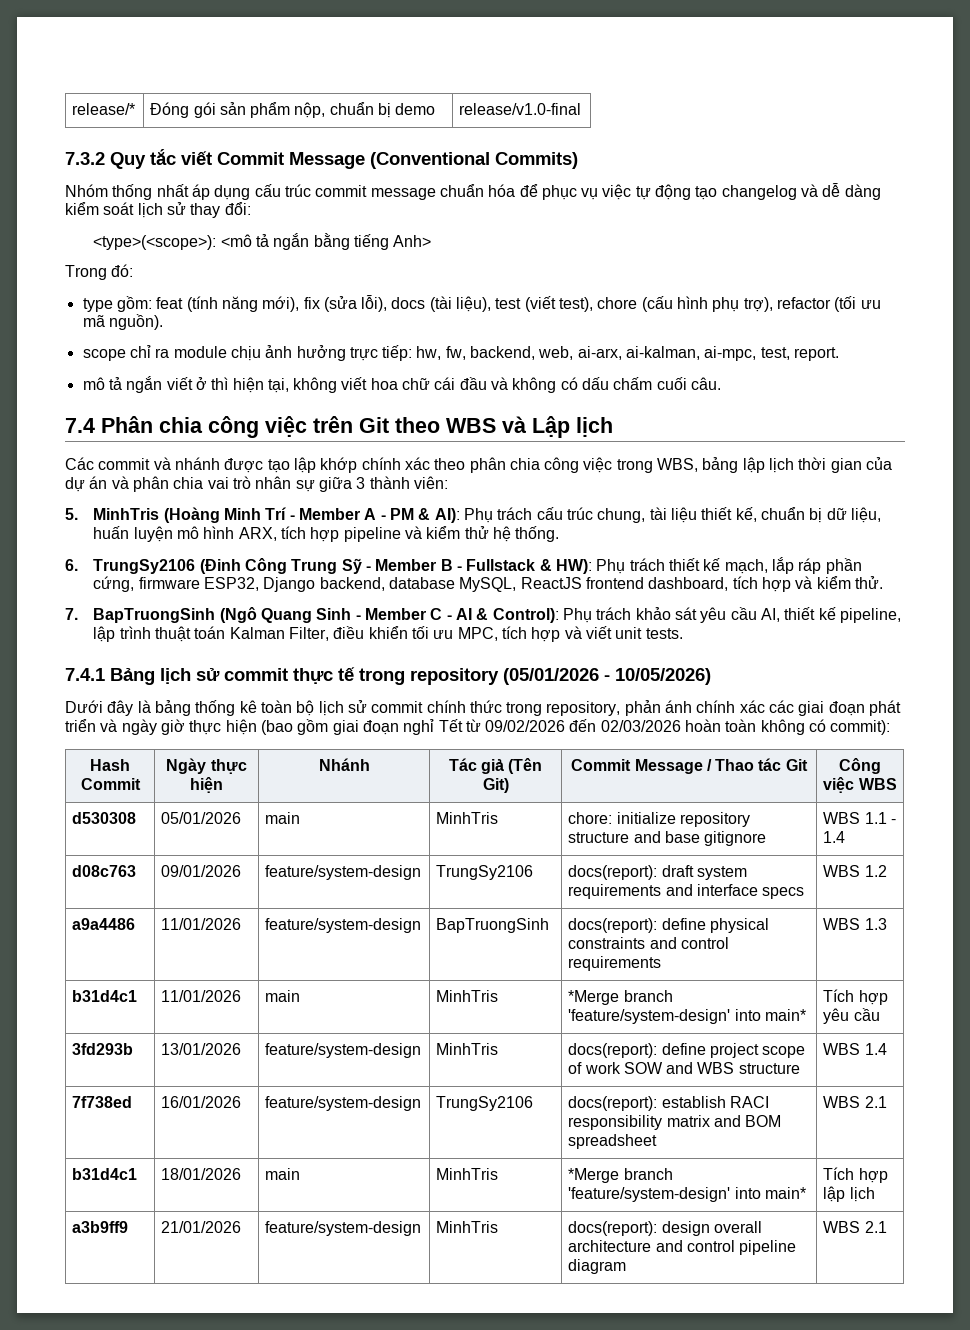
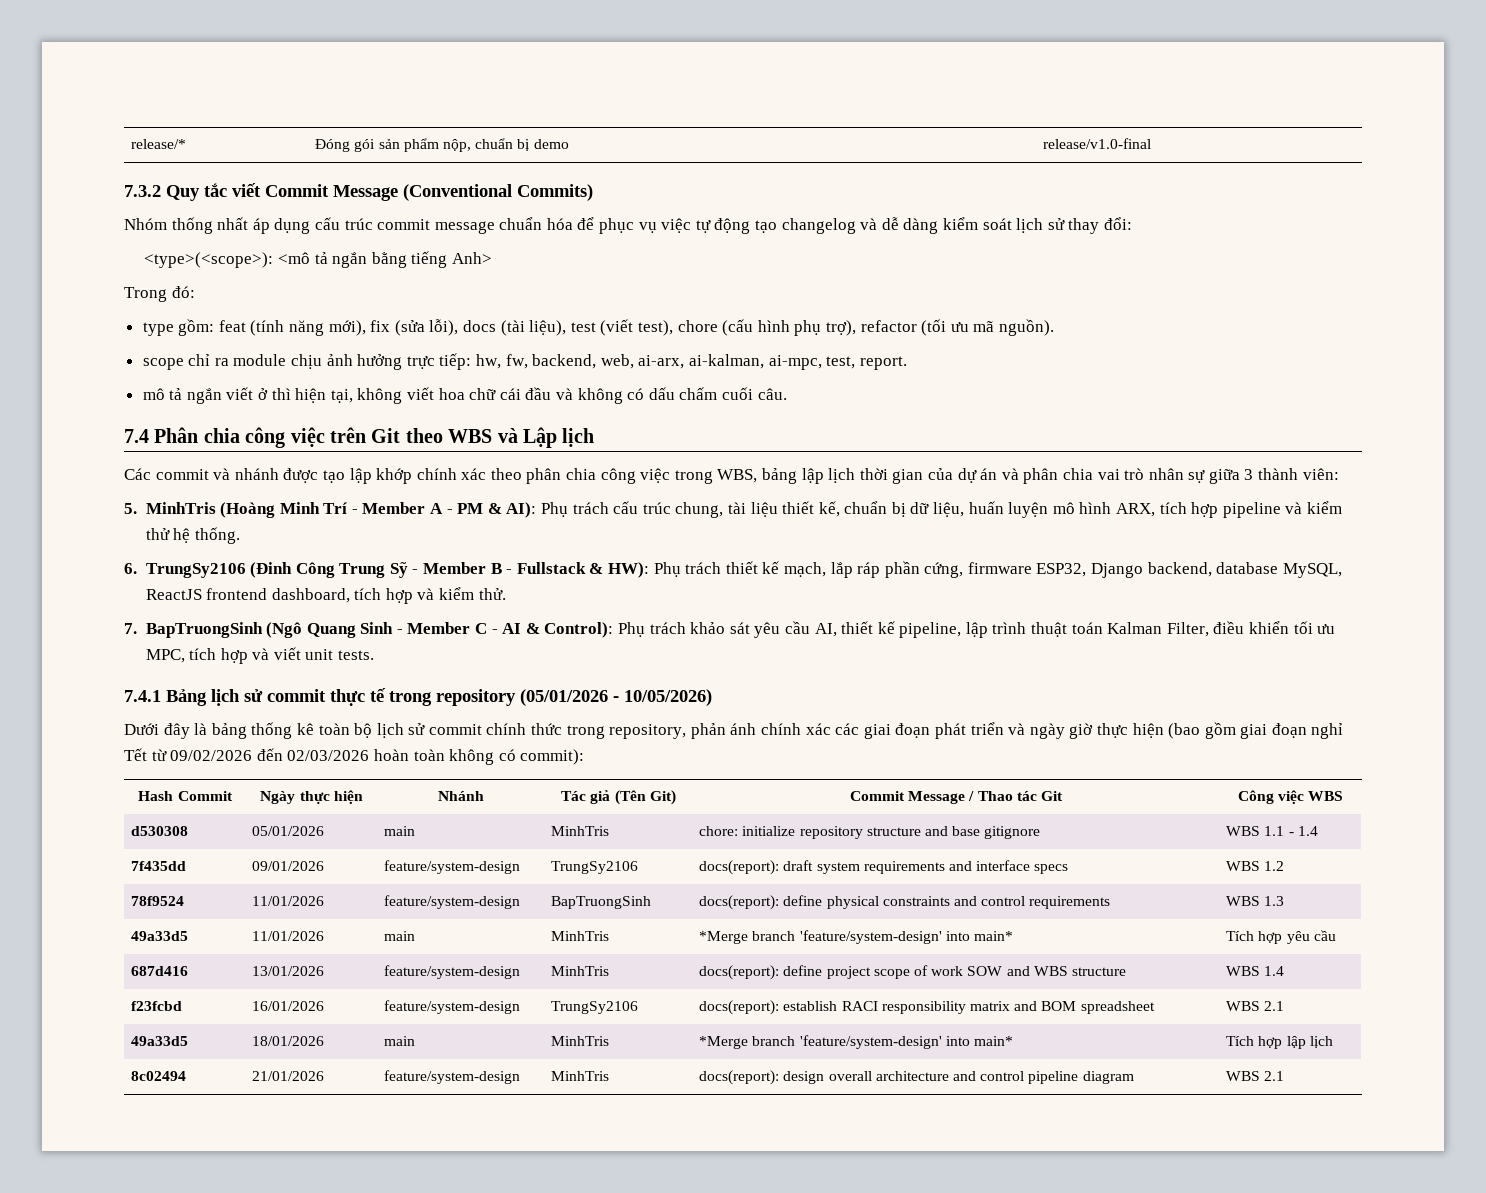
[72,865,137,877] d08c763 -> [131,861,187,871] 7f435dd
[72,918,136,930] a9a4486 -> [131,896,185,906] 78f9524
[72,990,138,1002] b31d4c1 -> [131,931,189,941] 49a33d5
[72,1043,134,1055] 3fd293b -> [131,966,189,976] 687d416
[72,1096,133,1108] 7f738ed -> [131,1001,183,1011] f23fcbd
[72,1168,138,1180] b31d4c1 -> [131,1036,189,1046] 49a33d5
[72,1221,129,1233] a3b9ff9 -> [131,1071,187,1081] 8c02494

